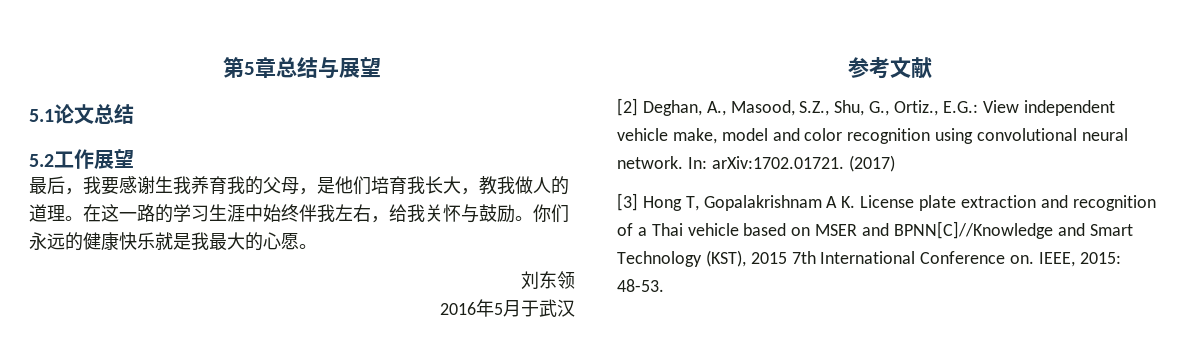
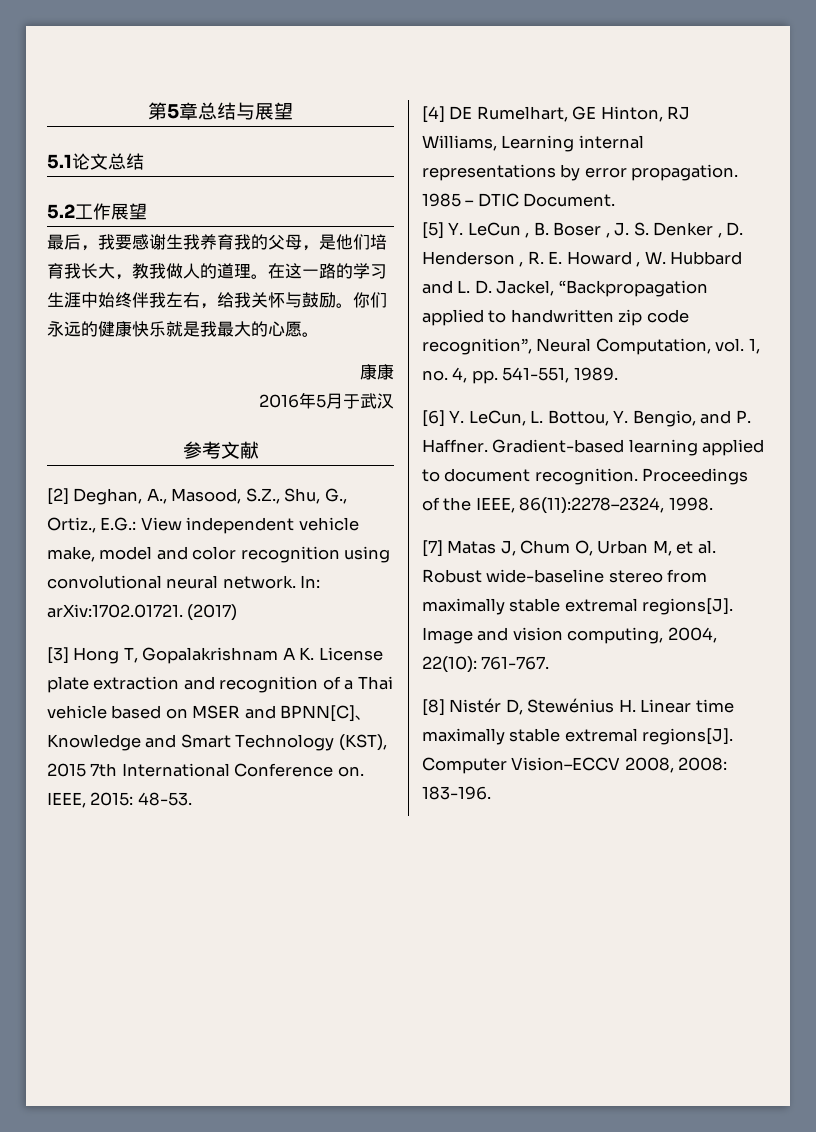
[521,271,575,289] 刘东领 -> [360,364,394,380] 康康
[893,221,1053,239] BPNN[C]//Knowledge -> [280,705,373,722] [47,734,141,751] BPNN[C]、Knowledge
(664, 285) none -> [422,106,691,123] [422,135,644,152] [422,164,739,181] [422,193,616,207] [422,222,744,239] [422,251,743,267] [422,280,708,297] [422,309,689,326] [422,338,760,355] [422,367,618,384] [422,410,751,427] [422,439,765,456] [422,468,749,485] [422,497,713,514] [422,540,716,557] [422,569,708,583] [422,598,734,615] [422,627,717,644] [422,656,550,673] [422,698,734,716] [422,728,734,745] [422,757,728,774] [422,786,491,800] // [4] DE Rumelhart, GE Hinton, RJ Williams, Learning internal representations by error propagation. 1985 – DTIC Document. // [5] Y. LeCun , B. Boser , J. S. Denker , D. Henderson , R. E. Howard , W. Hubbard and L. D. Jackel, “Backpropagation applied to handwritten zip code recognition”, Neural Computation, vol. 1, no. 4, pp. 541-551, 1989. // [6] Y. LeCun, L. Bottou, Y. Bengio, and P. Haffner. Gradient-based learning applied to document recognition. Proceedings of the IEEE, 86(11):2278–2324, 1998. // [7] Matas J, Chum O, Urban M, et al. Robust wide-baseline stereo from maximally stable extremal regions[J]. Image and vision computing, 2004, 22(10): 761-767. // [8] Nistér D, Stewénius H. Linear time maximally stable extremal regions[J]. Computer Vision–ECCV 2008, 2008: 183-196.

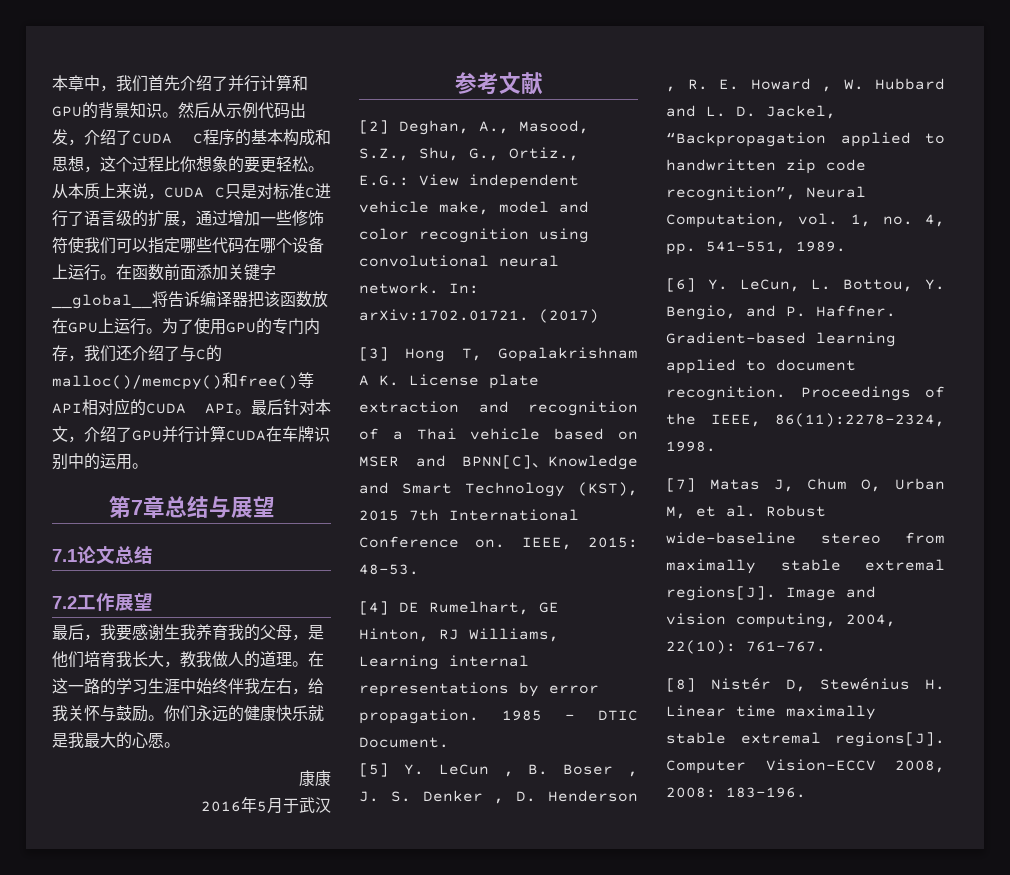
[148,102,179,120] 第5 -> [52,74,308,92] [52,102,306,119] [52,129,331,146] [52,156,324,173] [52,183,331,200] [52,210,324,227] [52,237,324,254] [52,264,276,281] [51,291,328,309] [52,318,320,335] [52,345,222,362] [52,372,314,390] [52,398,331,416] [52,425,330,443] [52,453,148,470] [108,496,143,518] 本章中，我们首先介绍了并行计算和GPU的背景知识。然后从示例代码出发，介绍了CUDA C程序的基本构成和思想，这个过程比你想象的要更轻松。从本质上来说，CUDA C只是对标准C进行了语言级的扩展，通过增加一些修饰符使我们可以指定哪些代码在哪个设备上运行。在函数前面添加关键字__global__将告诉编译器把该函数放在GPU上运行。为了使用GPU的专门内存，我们还介绍了与C的malloc()/memcpy()和free()等API相对应的CUDA API。最后针对本文，介绍了GPU并行计算CUDA在车牌识别中的运用。 // 第7
[47,154,72,169] 5.1 -> [52,549,77,562] 7.1
[47,204,75,219] 5.2 -> [52,596,77,609] 7.2

